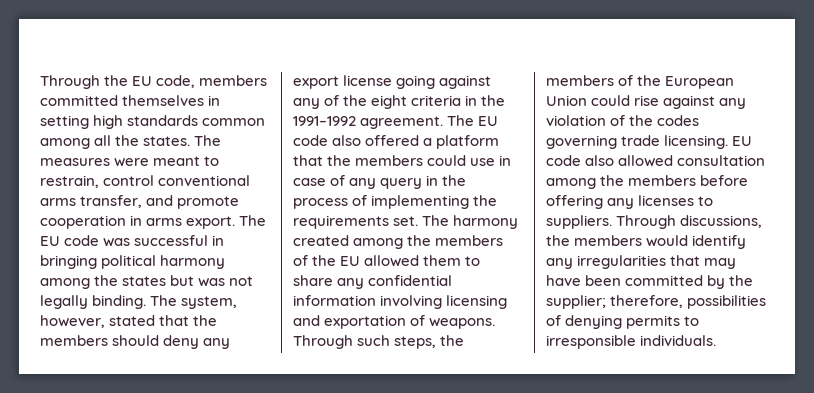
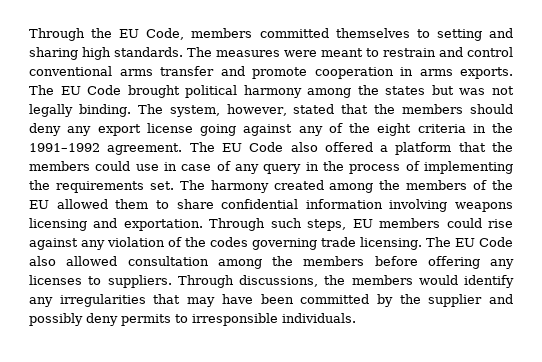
[156,75,196,88] code, -> [146,28,185,40] Code,
[208,95,221,106] [40,115,266,129] [40,135,191,149] in setting high standards common among all the states. -> [416,28,513,41] [29,47,183,60] to setting and sharing high standards.
[40,175,99,188] restrain, -> [383,47,463,57] restrain and
[80,195,143,208] transfer, -> [160,66,214,76] transfer
[186,215,267,229] [40,235,225,247] [40,255,97,269] export. The EU code was successful in bringing -> [460,67,513,79] [29,85,180,98] exports. The EU Code brought
[293,135,328,146] code -> [249,142,284,152] Code
[337,278,365,289] any -> (214, 204) none
(443, 302) none -> [455,202,513,212] weapons
[324,315,496,329] [293,335,465,349] [546,75,735,89] [546,95,587,106] exportation of weapons. Through such steps, the members of the European Union -> [123,218,441,231] exportation. Through such steps, EU members
[732,136,753,146] [546,155,581,166] EU code -> [426,237,513,247] The EU Code
[546,295,767,309] [546,315,623,329] supplier; therefore, possibilities of denying -> [428,294,513,307] [29,313,118,326] supplier and possibly deny

